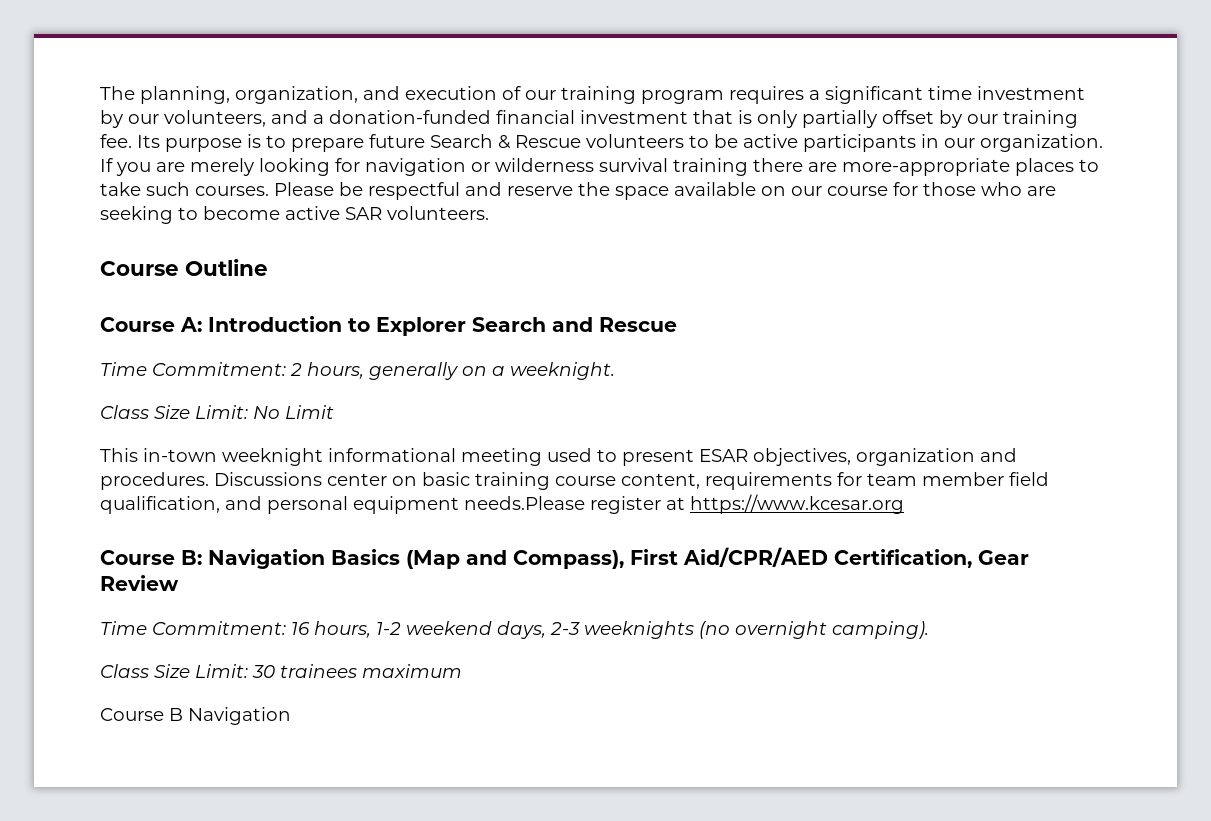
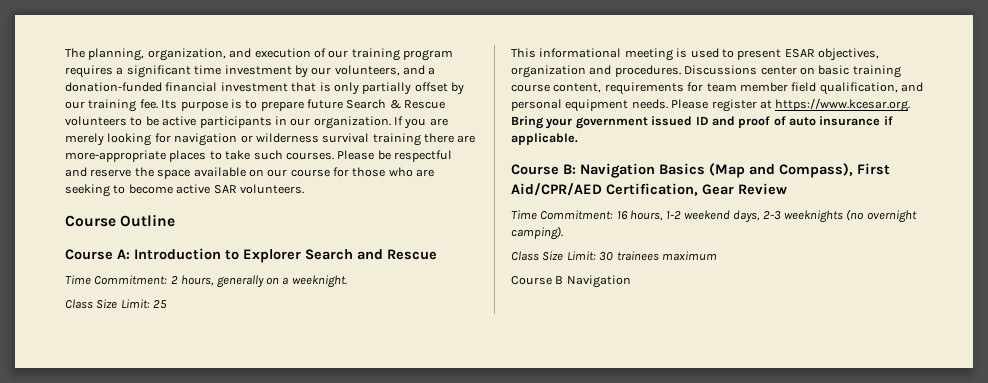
[253,405,334,419] No Limit -> [153,300,168,309] 25
[143,448,323,466] in-town weeknight -> (536, 53) none
(542, 457) none -> [676,48,688,58] is
[464,494,904,514] needs.Please register at https://www.kcesar.org -> [631,98,911,112] [511,116,893,129] [511,133,578,145] needs. Please register at https://www.kcesar.org. Bring your government issued ID and proof of auto insurance if applicable.

